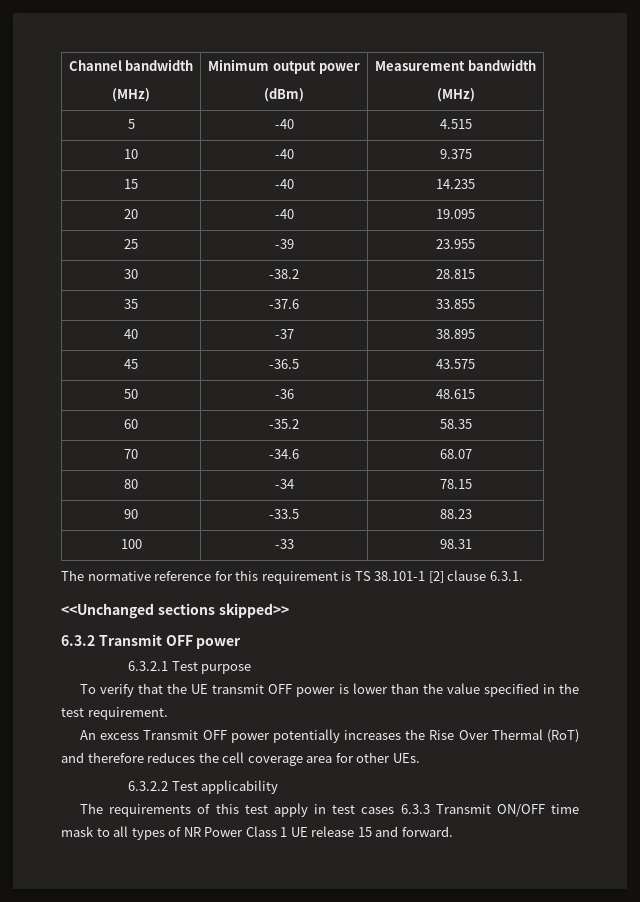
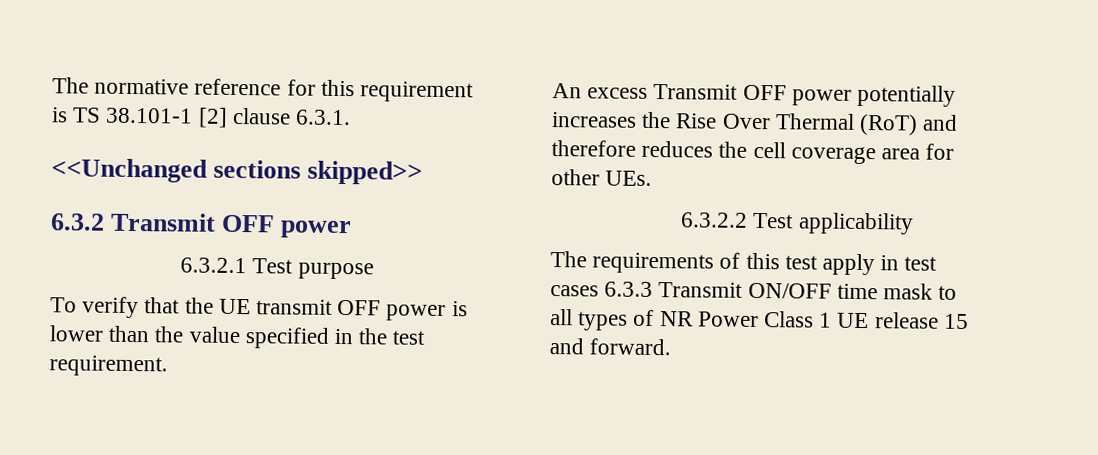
[68,59,194,71] [112,88,150,102] [208,59,360,74] [264,88,304,102] [375,59,536,71] [436,88,475,102] [127,119,135,129] [274,119,294,129] [439,119,472,129] [124,149,138,159] [274,149,294,159] [439,149,472,159] [124,179,138,189] [274,179,294,189] [436,179,475,189] [124,209,138,219] [274,209,294,219] [436,209,475,219] [124,239,138,249] [274,239,294,249] [436,239,475,249] [124,269,138,279] [269,269,299,279] [436,269,475,279] [124,299,138,309] [269,299,299,309] [436,299,475,309] [124,329,138,339] [274,329,294,339] [436,329,475,339] [124,359,138,369] [269,359,299,369] [436,359,475,369] [124,389,138,399] [274,389,294,399] [436,389,475,399] [124,419,138,429] [269,419,299,429] [439,419,472,429] [124,449,138,459] [269,449,299,459] [439,449,472,459] [124,479,138,489] [274,479,294,489] [439,479,472,489] [124,509,138,519] [269,509,299,519] [439,509,472,519] [120,539,142,549] [274,539,294,549] [439,539,472,549] Channel bandwidth // (MHz) | Minimum output power // (dBm) | Measurement bandwidth // (MHz) // 5 | -40 | 4.515 // 10 | -40 | 9.375 // 15 | -40 | 14.235 // 20 | -40 | 19.095 // 25 | -39 | 23.955 // 30 | -38.2 | 28.815 // 35 | -37.6 | 33.855 // 40 | -37 | 38.895 // 45 | -36.5 | 43.575 // 50 | -36 | 48.615 // 60 | -35.2 | 58.35 // 70 | -34.6 | 68.07 // 80 | -34 | 78.15 // 90 | -33.5 | 88.23 // 100 | -33 | 98.31 // -> (52, 85) none

